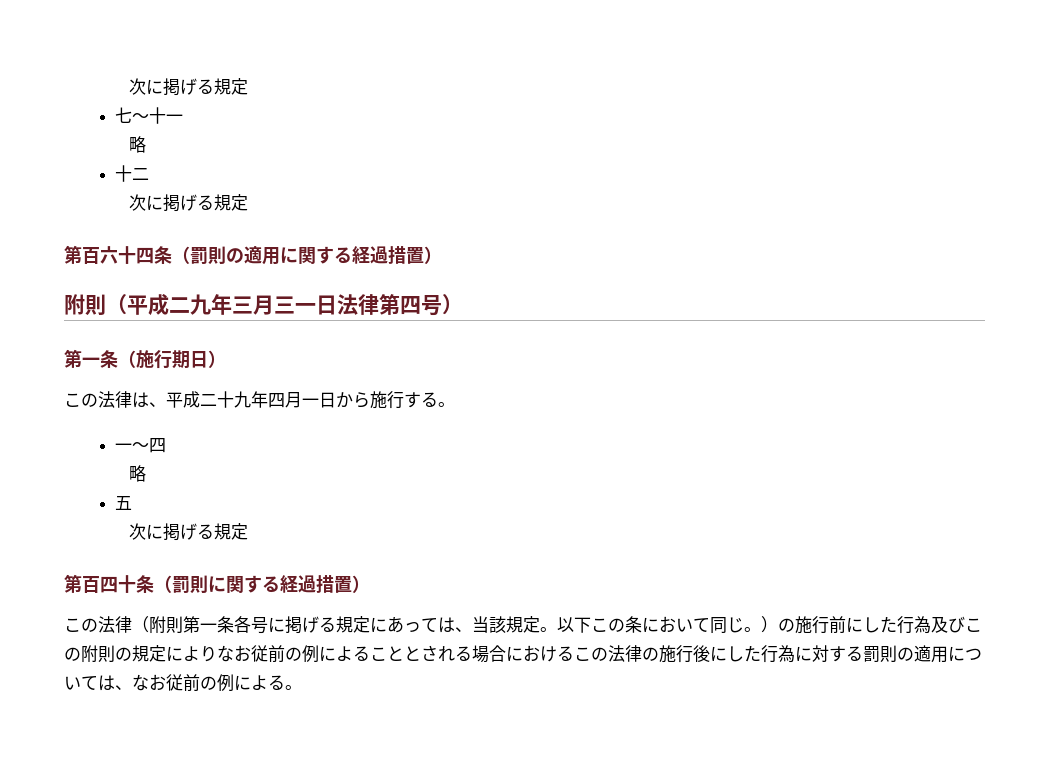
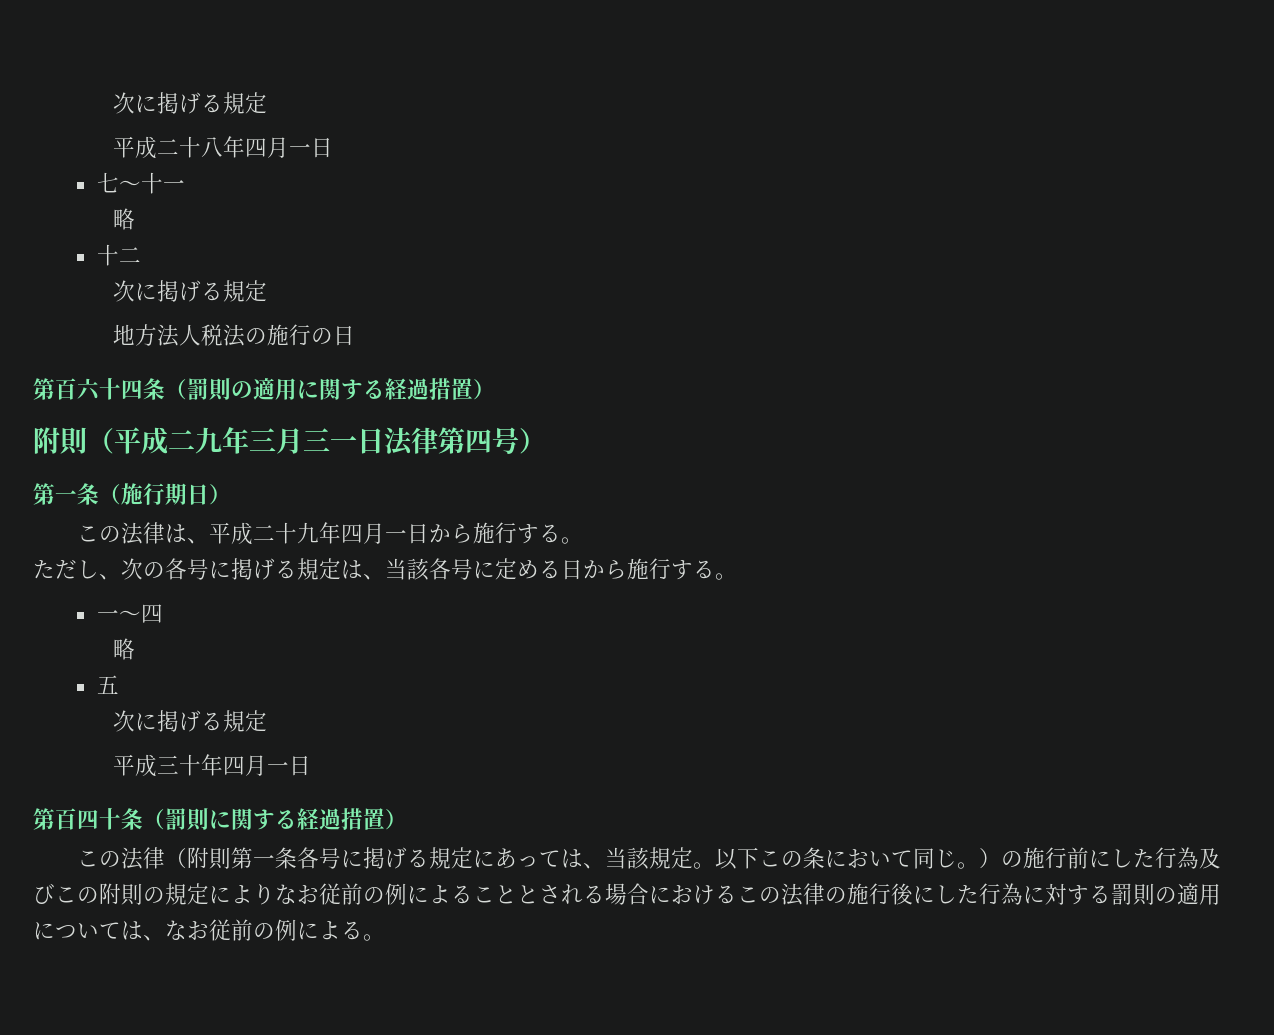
[129,78,249,96] 次に掲げる規定 -> [112,92,267,114] [112,136,333,159] 次に掲げる規定 // 平成二十八年四月一日
(249, 202) none -> [112,324,355,347] // 地方法人税法の施行の日
(455, 404) none -> [33,558,737,581] // ただし、次の各号に掲げる規定は、当該各号に定める日から施行する。
(249, 531) none -> [112,754,311,777] // 平成三十年四月一日

